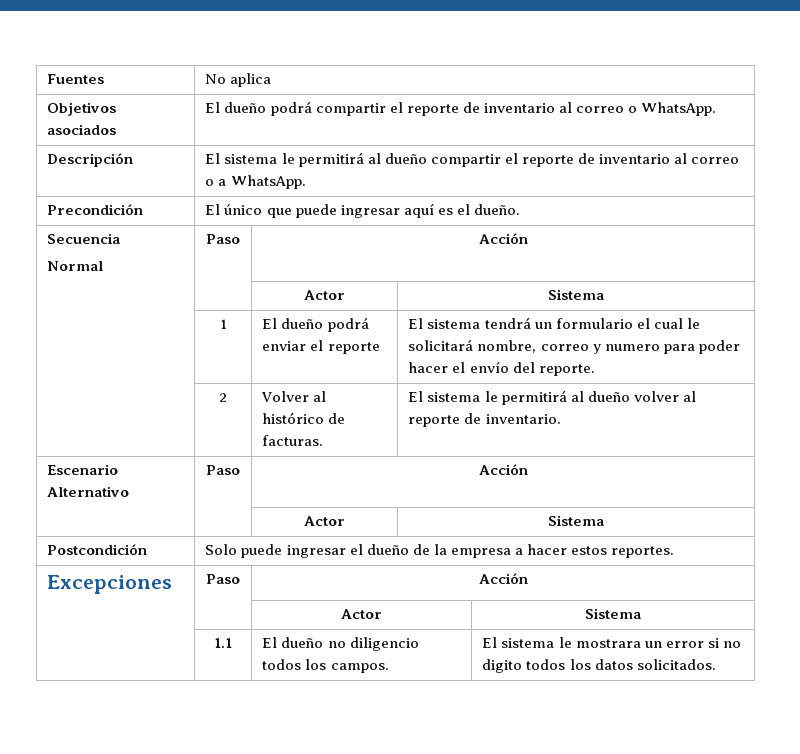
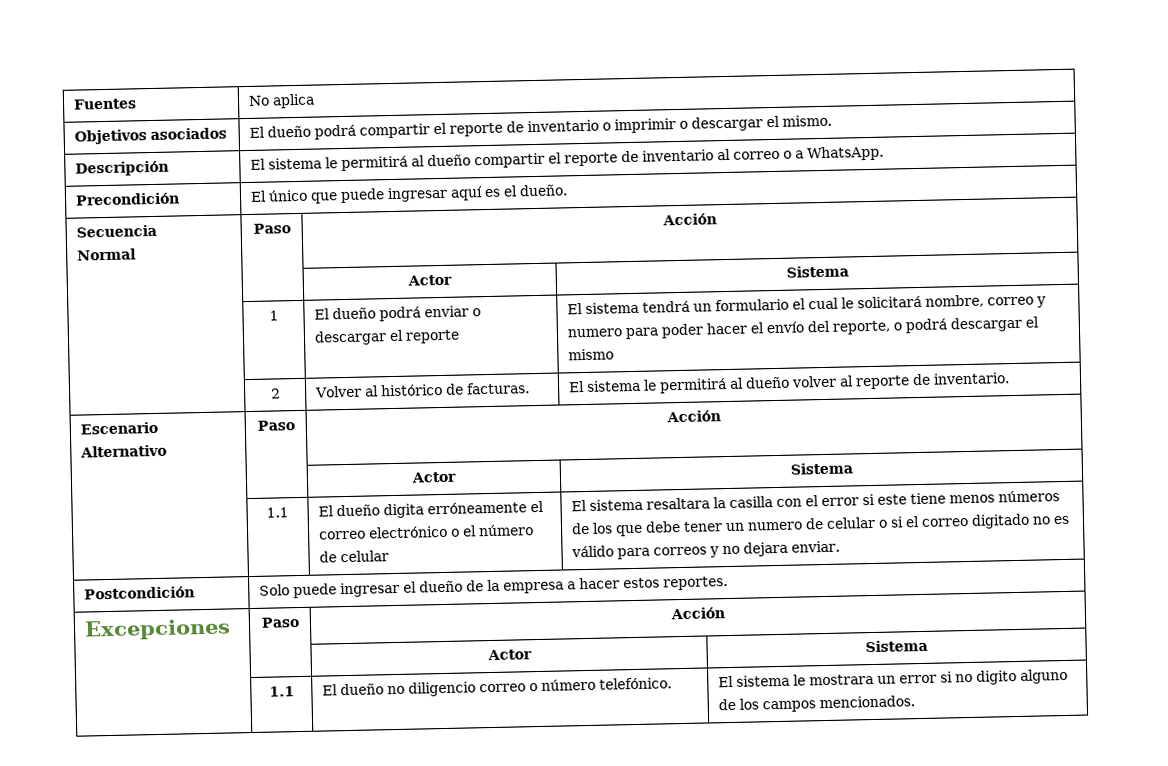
[558,102,716,116] al correo o WhatsApp. -> [602,114,833,134] o imprimir o descargar el mismo.
(307, 346) none -> [472,308,482,317] [314,330,388,346] o descargar
[538,364,595,376] reporte. -> [832,316,1040,335] [568,348,615,361] reporte, o podrá descargar el mismo
(604, 520) none -> [266,507,289,518] [318,500,545,519] [319,524,535,540] [319,550,390,563] [571,490,1061,512] [571,513,1071,537] [571,540,841,560] // | 1.1 | El dueño digita erróneamente el correo electrónico o el número de celular | El sistema resaltara la casilla con el error si este tiene menos números de los que debe tener un numero de celular o si el correo digitado no es válido para correos y no dejara enviar.
[262,659,389,673] todos los campos. -> [479,677,673,693] correo o número telefónico.
[526,659,716,670] todos los datos solicitados. -> [1020,668,1069,684] [718,695,916,713] alguno de los campos mencionados.

